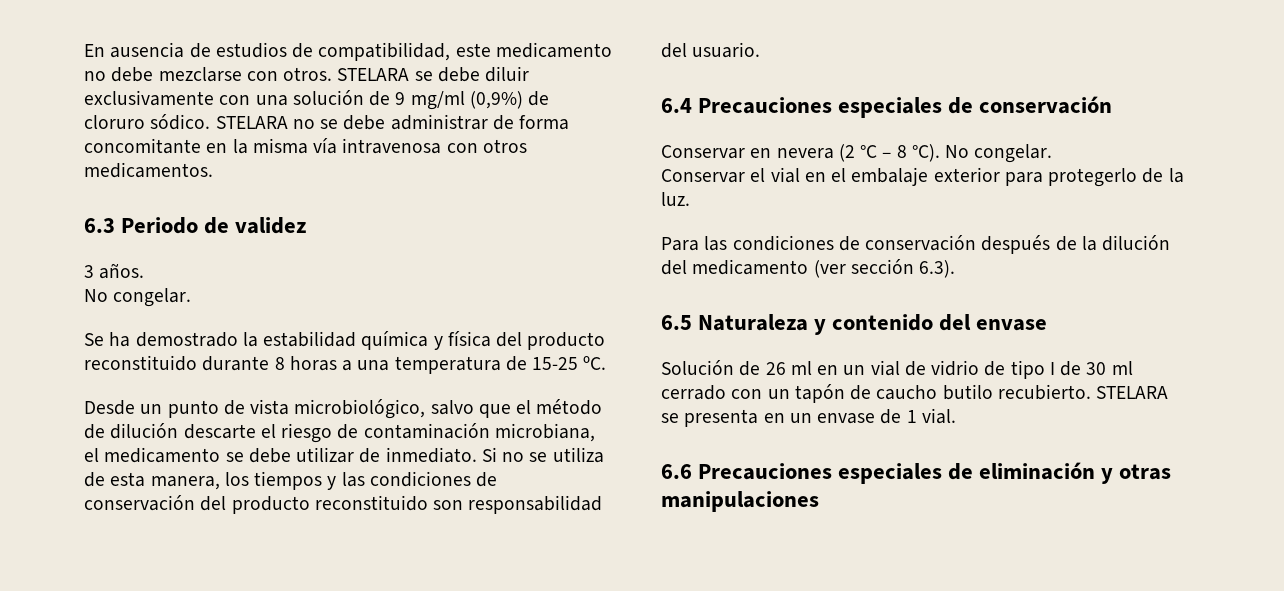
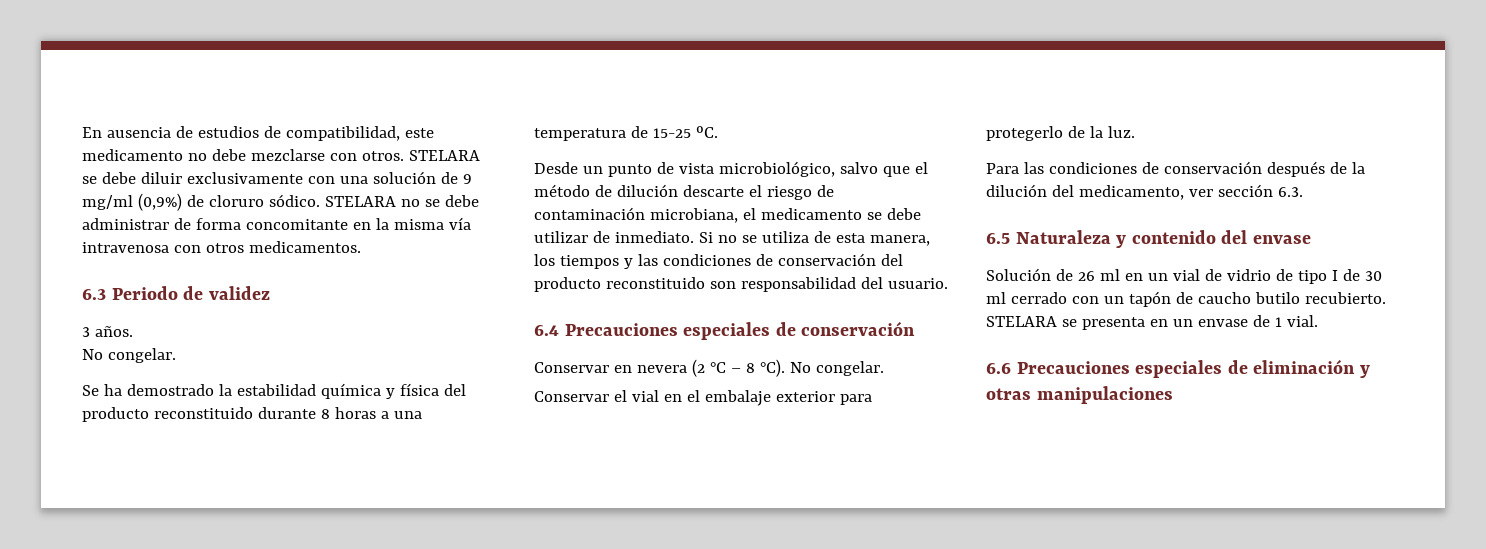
[692,259,956,278] medicamento (ver sección 6.3). -> [1078,184,1303,200] medicamento, ver sección 6.3.

